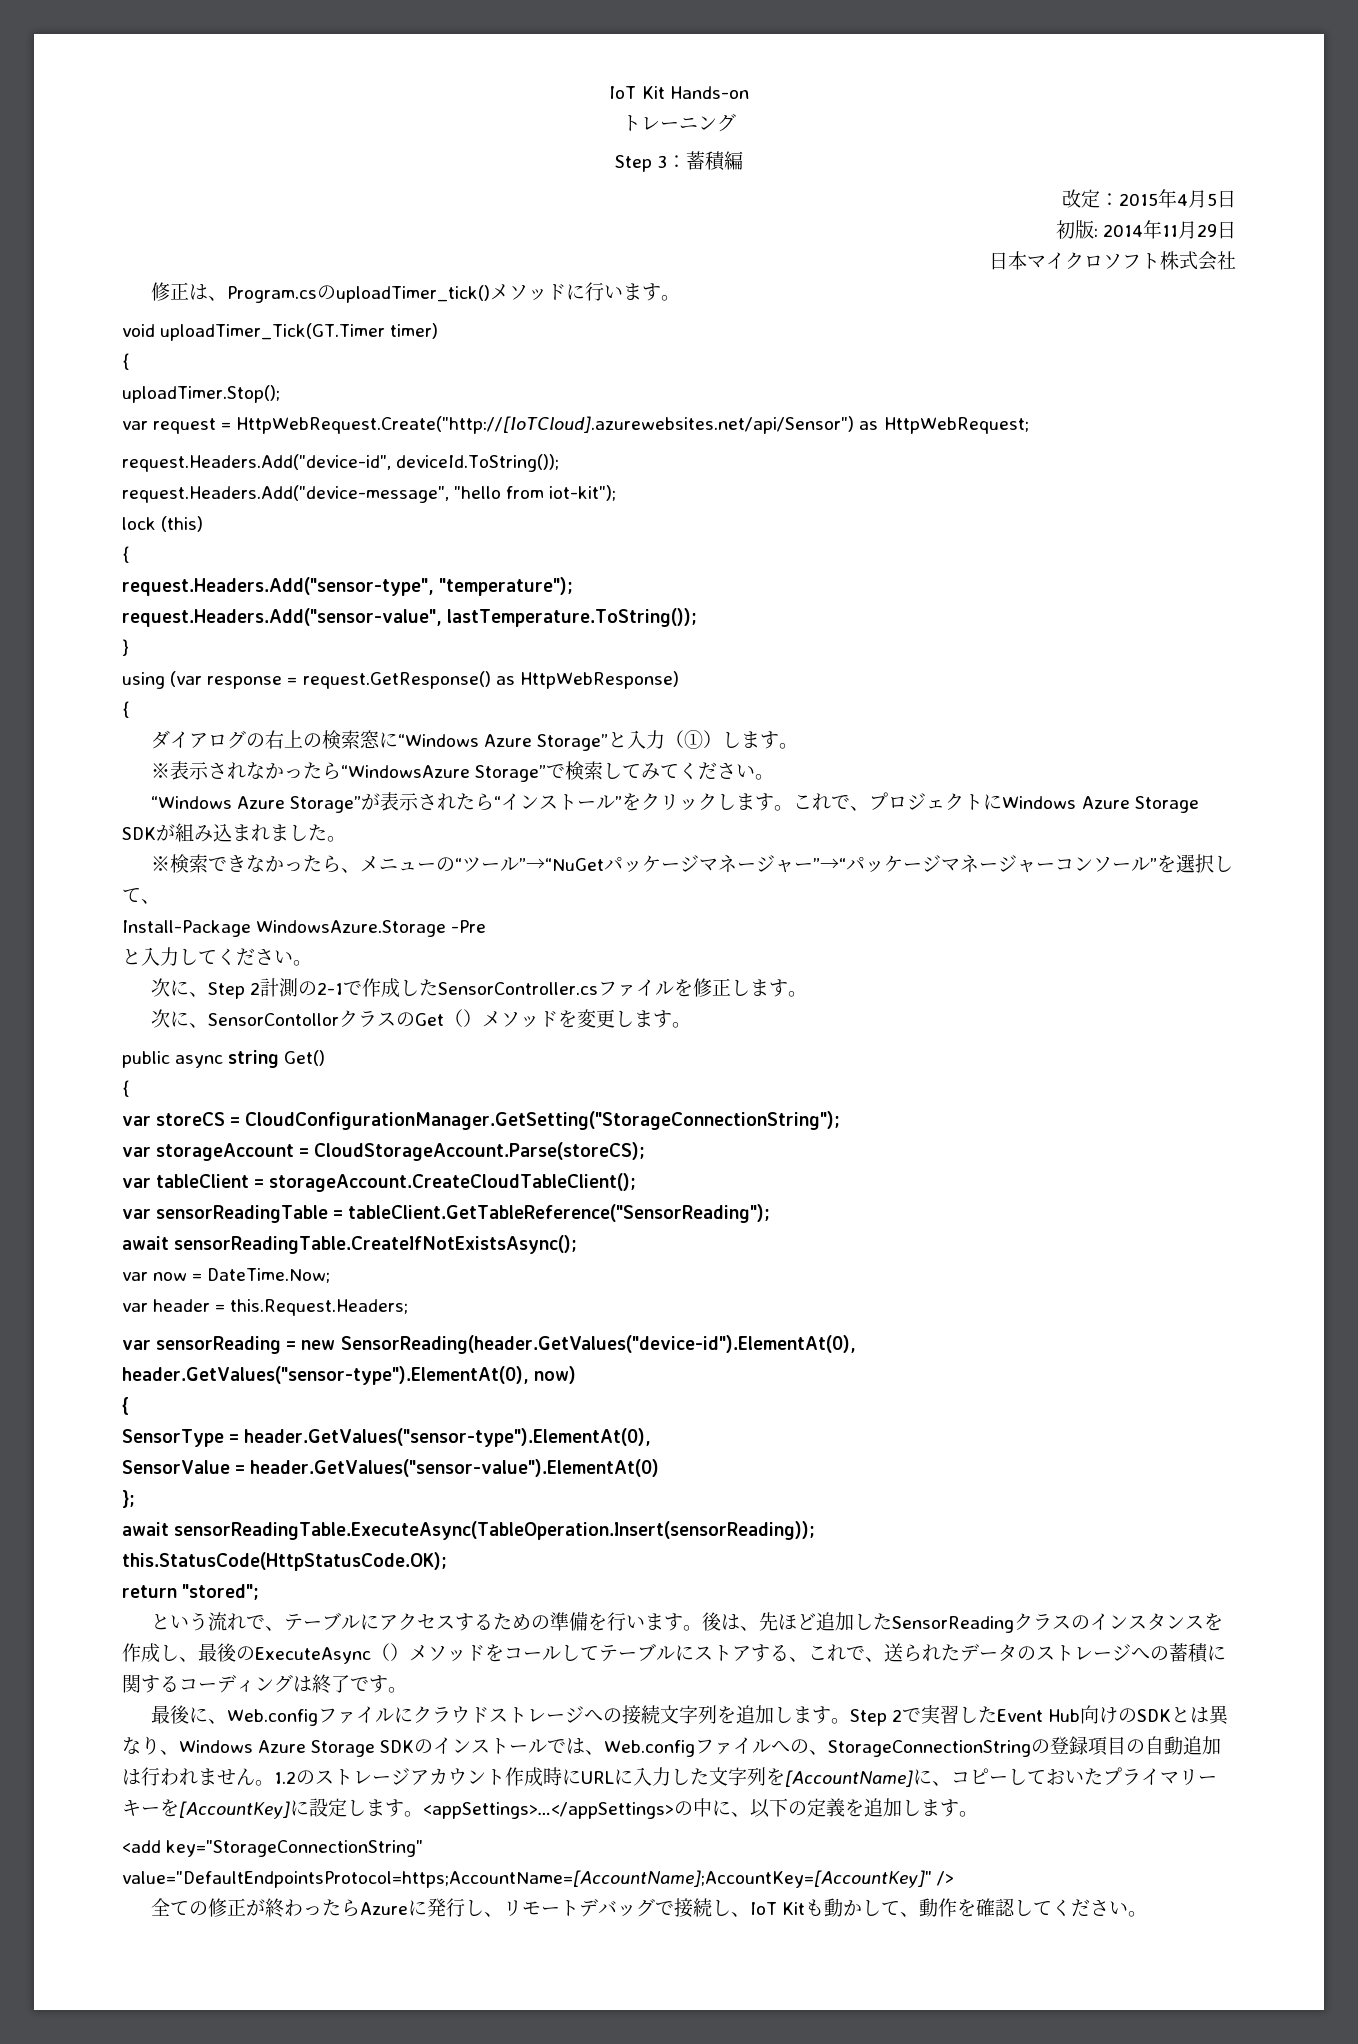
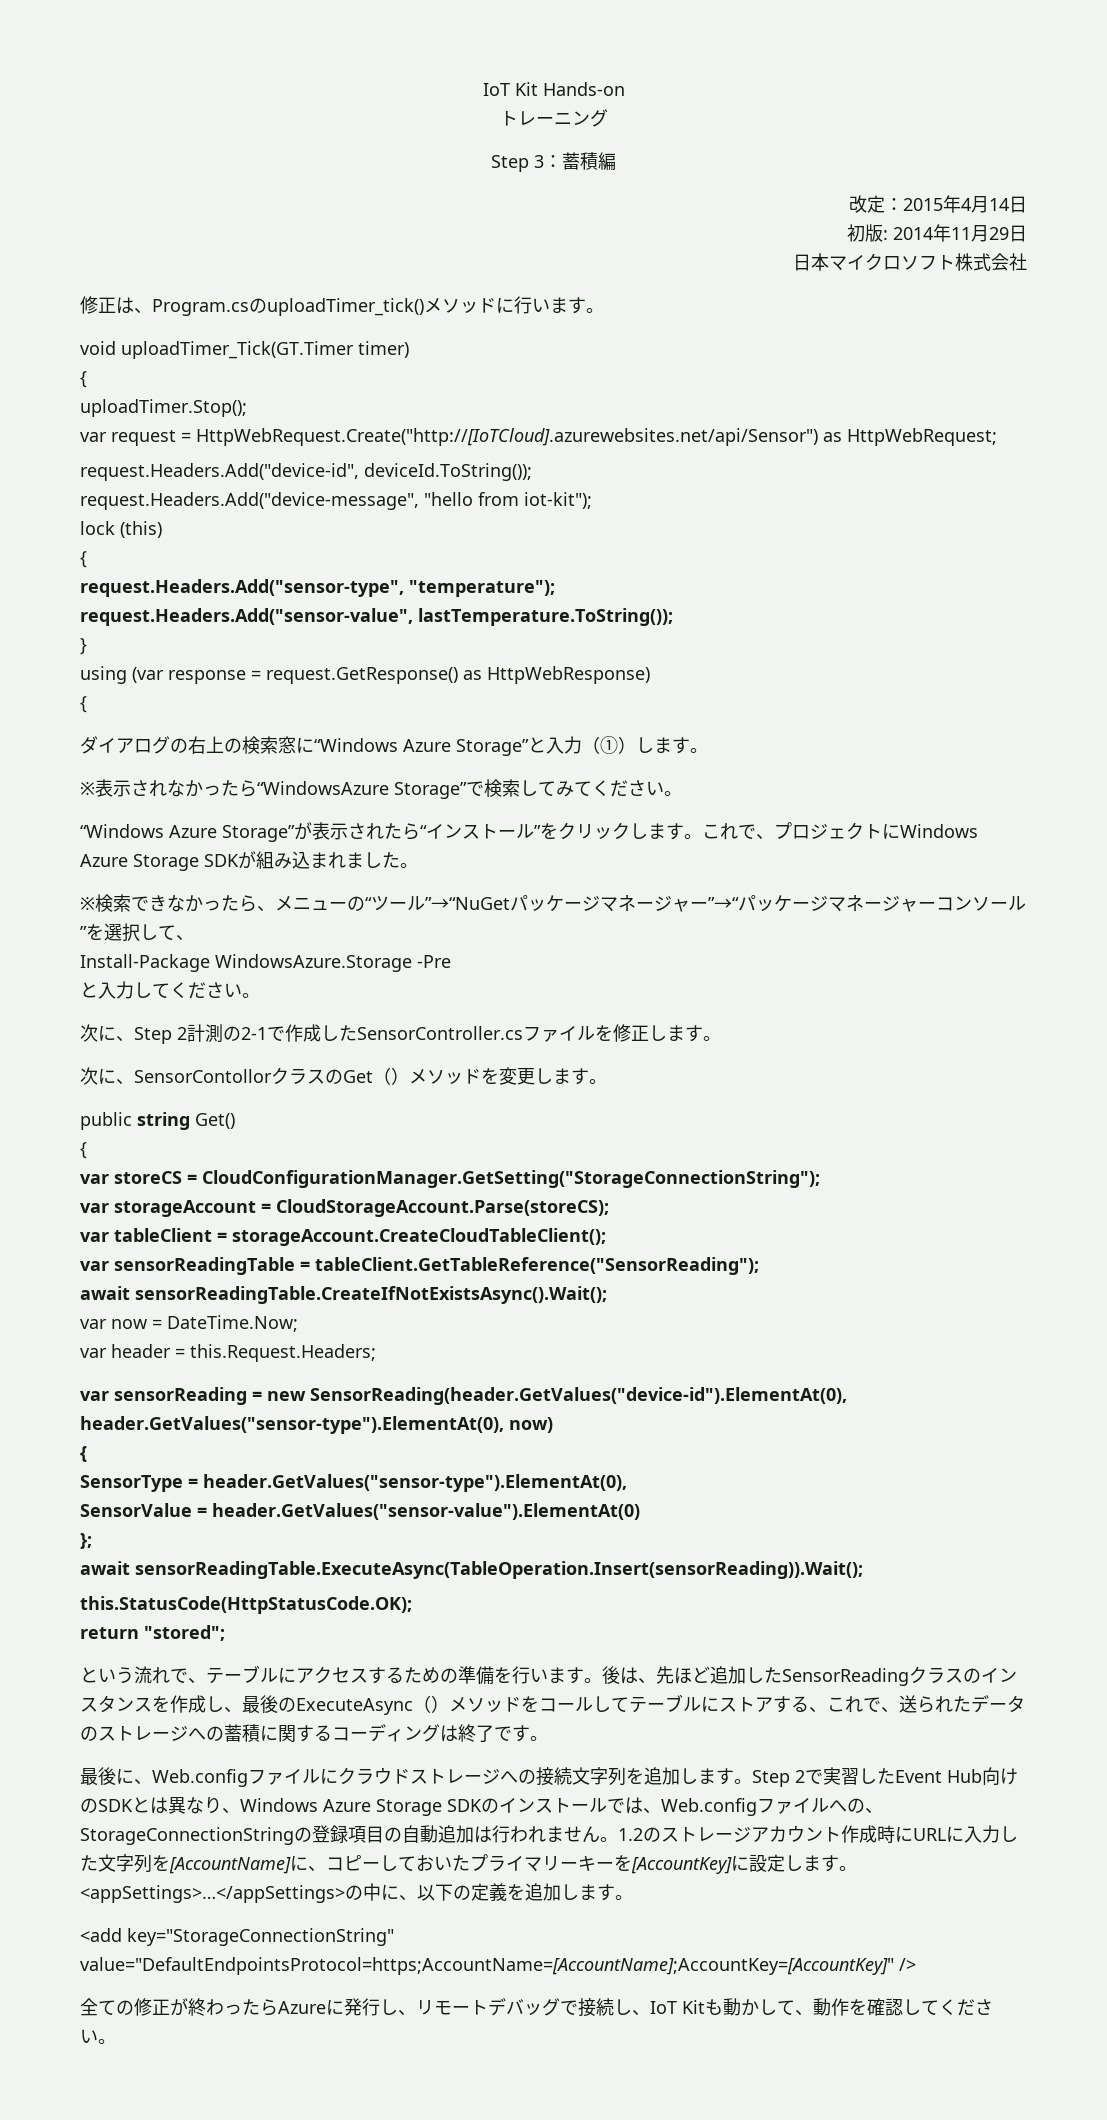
[1207,193,1217,206] 5 -> [989,198,1009,211] 14
[175,1055,224,1068] async -> (132, 1121) none
[174,1235,578,1254] sensorReadingTable.CreateIfNotExistsAsync(); -> [135,1286,607,1304] sensorReadingTable.CreateIfNotExistsAsync().Wait();
[174,1521,816,1540] sensorReadingTable.ExecuteAsync(TableOperation.Insert(sensorReading)); -> [135,1561,863,1579] sensorReadingTable.ExecuteAsync(TableOperation.Insert(sensorReading)).Wait();

